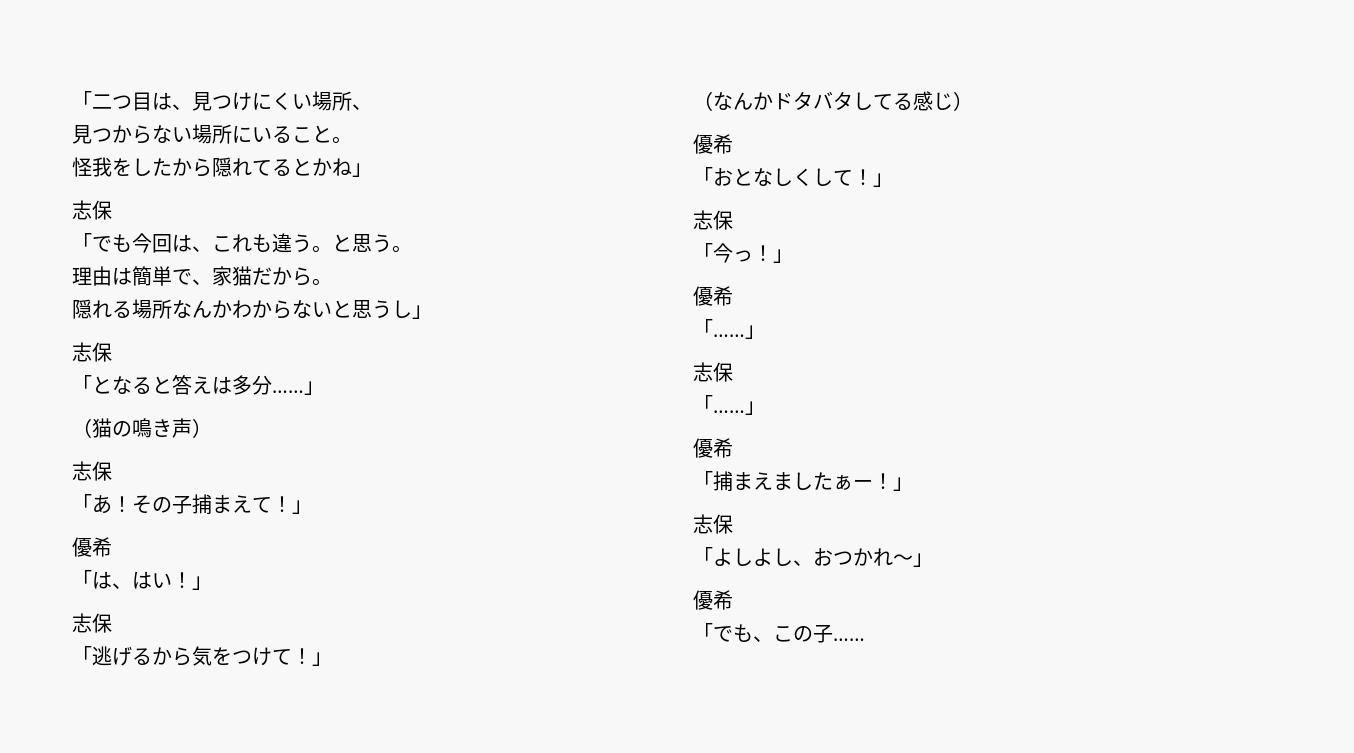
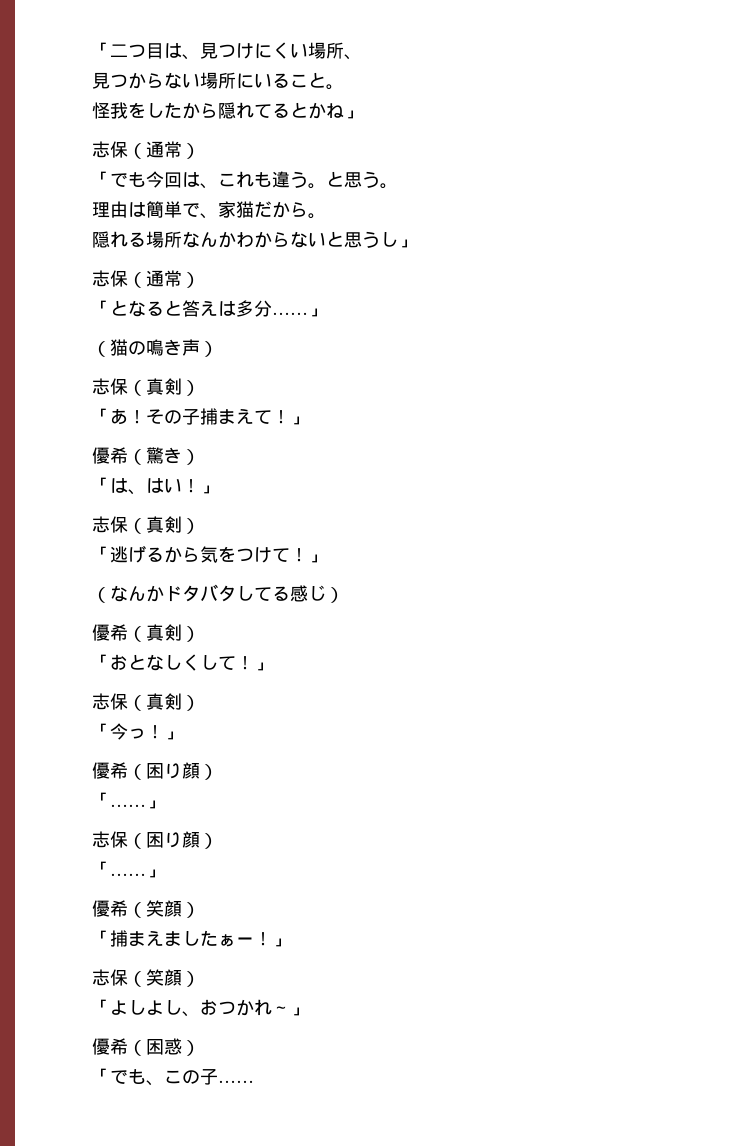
(112, 210) none -> [128,141,200,159] （通常）
(112, 352) none -> [128,270,200,288] （通常）
(112, 471) none -> [128,378,200,396] （真剣）
(112, 547) none -> [128,447,200,465] （驚き）
(112, 623) none -> [128,516,200,534] （真剣）
(733, 144) none -> [128,624,200,642] （真剣）
(733, 220) none -> [128,693,200,711] （真剣）
(733, 296) none -> [128,762,218,780] （困り顔）
(733, 372) none -> [128,831,218,849] （困り顔）
(733, 448) none -> [128,900,200,918] （笑顔）
(733, 524) none -> [128,969,200,987] （笑顔）
(733, 600) none -> [128,1038,200,1056] （困惑）

